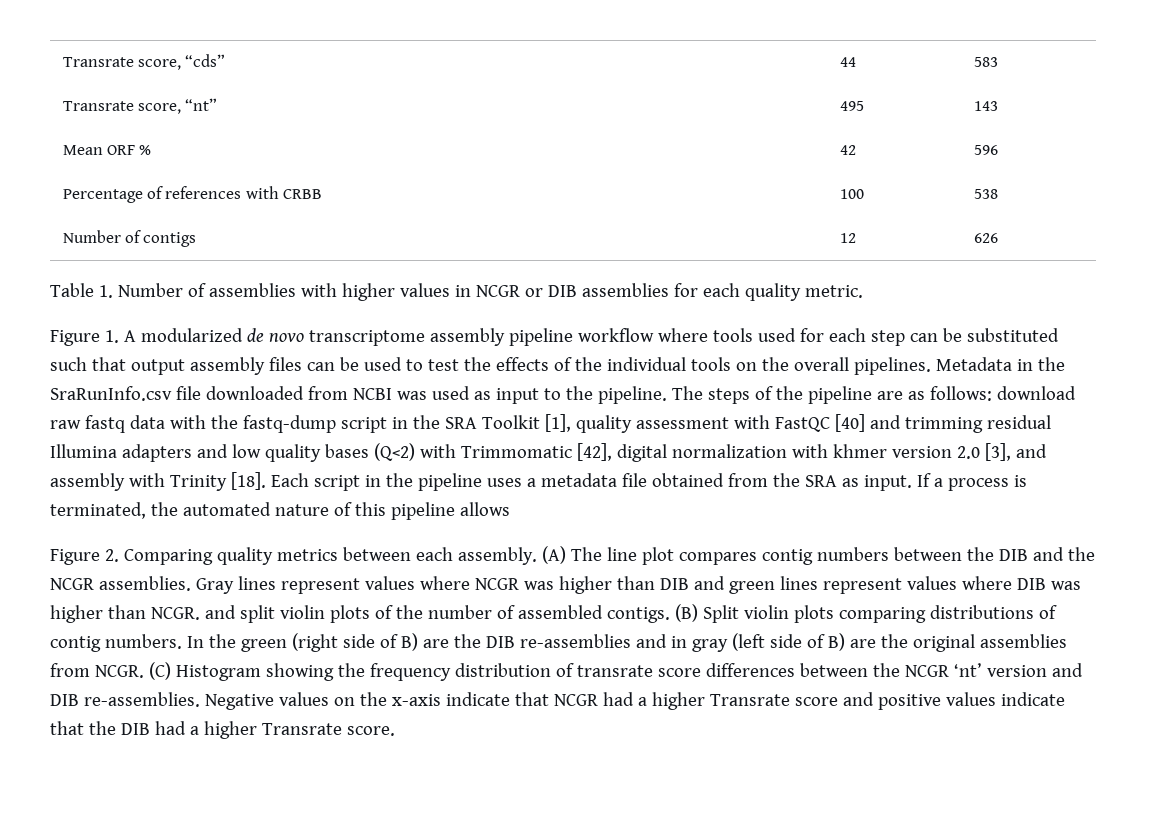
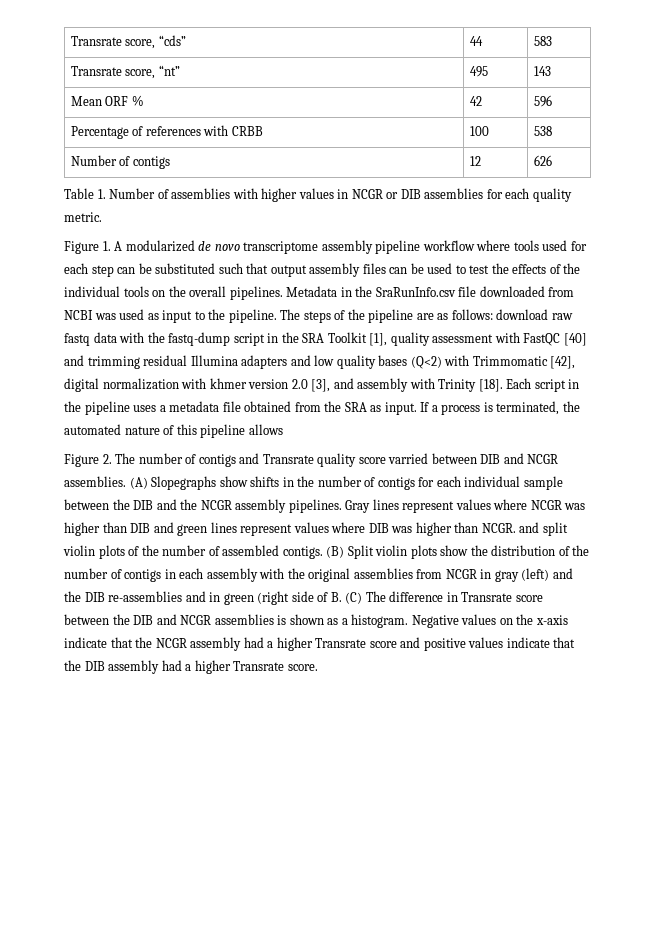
[123,546,889,565] Comparing quality metrics between each assembly. (A) The line plot compares contig numbers -> [115,453,559,467] [64,476,563,490] The number of contigs and Transrate quality score varried between DIB and NCGR assemblies. (A) Slopegraphs show shifts in the number of contigs for each individual sample
[98,576,191,591] assemblies. -> [235,499,342,513] assembly pipelines.
[838,605,1057,623] [50,633,449,652] comparing distributions of contig numbers. In the green (right side of B) are -> [440,545,590,556] [64,568,573,582] show the distribution of the number of contigs in each assembly with the original assemblies from NCGR in gray (left) and
[691,633,1067,652] [50,662,1083,681] [50,692,200,707] gray (left side of B) are the original assemblies from NCGR. (C) Histogram showing the frequency distribution of transrate score differences between the NCGR ‘nt’ version and DIB re-assemblies. -> [223,591,543,605] [64,614,409,628] green (right side of B. (C) The difference in Transrate score between the DIB and NCGR assemblies is shown as a histogram.
[553,694,598,706] NCGR -> [135,637,242,651] the NCGR assembly
(150, 729) none -> [108,660,160,674] assembly

